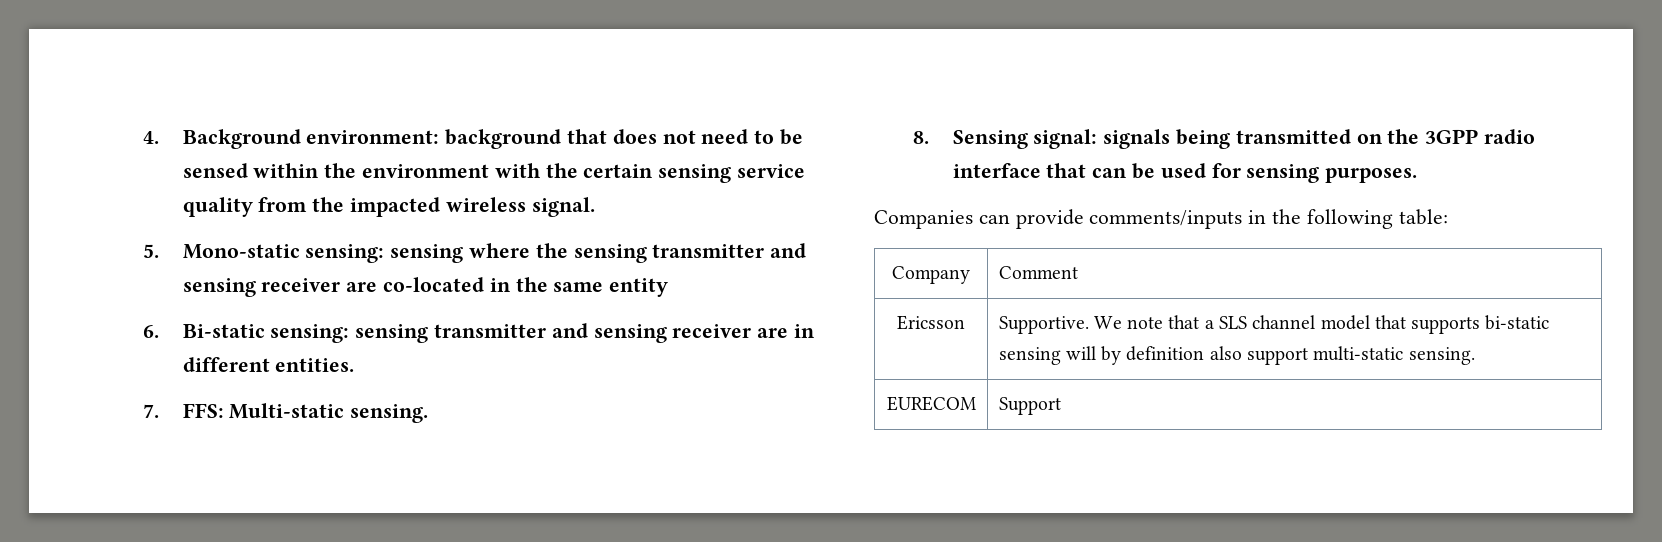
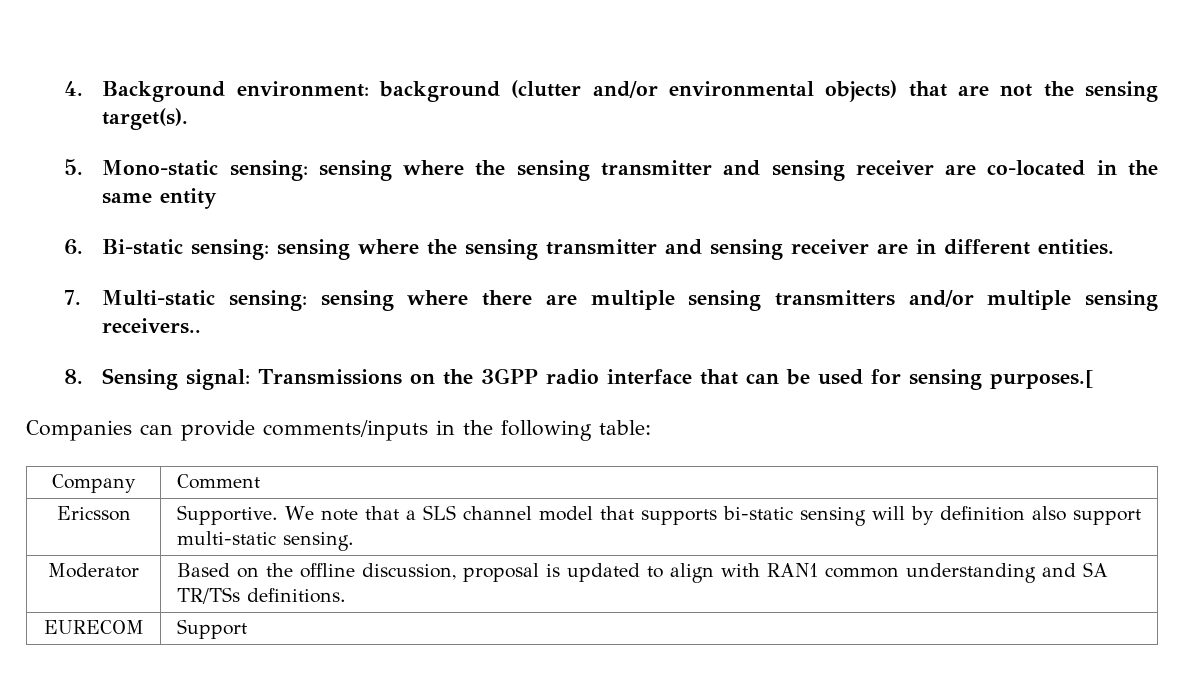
[566,129,804,145] [182,163,806,183] [182,197,595,217] that does not need to be sensed within the environment with the certain sensing service quality from the impacted wireless signal. -> [511,80,1159,102] [102,108,189,130] (clutter and/or environmental objects) that are not the sensing target(s).
(429, 333) none -> [358,239,539,260] where the sensing
[182,403,429,423] FFS: Multi-static sensing. -> [102,290,1159,311] [102,318,202,334] Multi-static sensing: sensing where there are multiple sensing transmitters and/or multiple sensing receivers..
[1103,129,1351,149] signals being transmitted -> [258,369,403,385] Transmissions
[1325,168,1418,183] purposes. -> [990,370,1094,389] purposes.[
(1475, 356) none -> [48,563,139,578] [176,562,1108,583] [176,587,346,604] // Moderator | Based on the offline discussion, proposal is updated to align with RAN1 common understanding and SA TR/TSs definitions.

